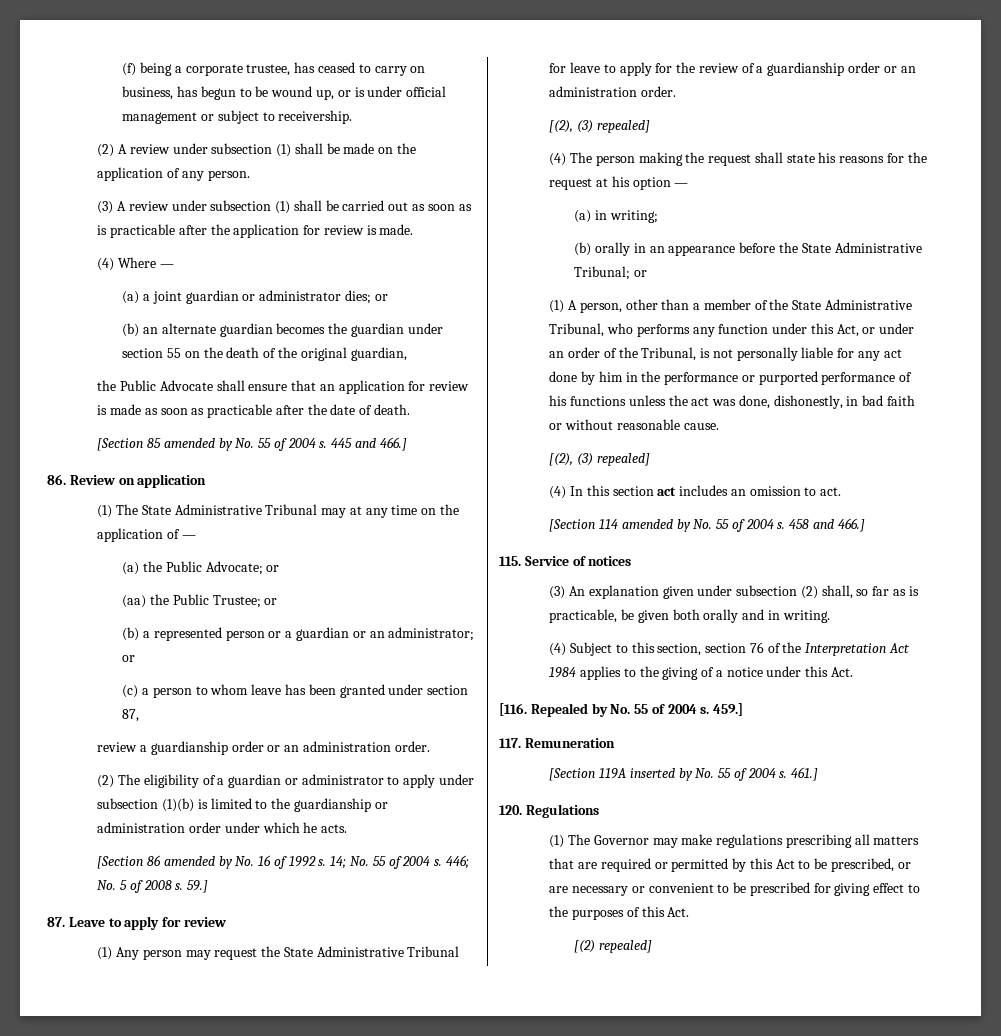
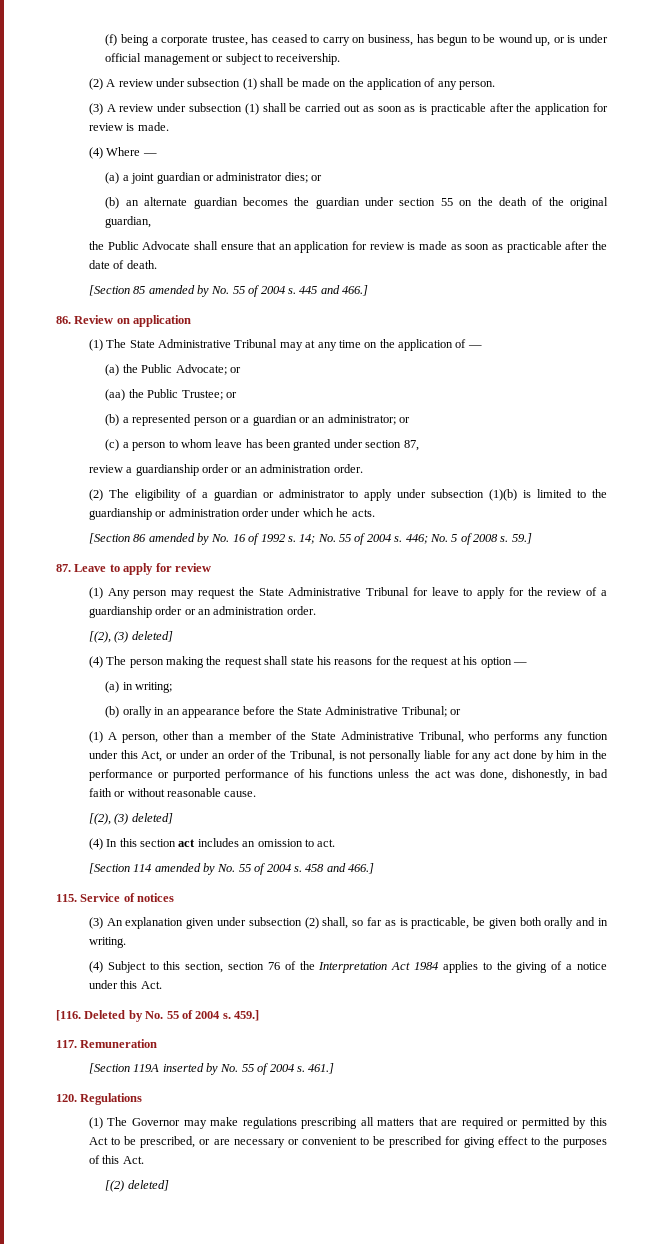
[596,120,650,133] repealed] -> [131,631,173,642] deleted]
[596,453,650,466] repealed] -> [131,813,173,824] deleted]
[530,703,588,717] Repealed -> [84,1010,126,1019] Deleted
[599,940,653,953] repealed] -> [127,1180,169,1191] deleted]

